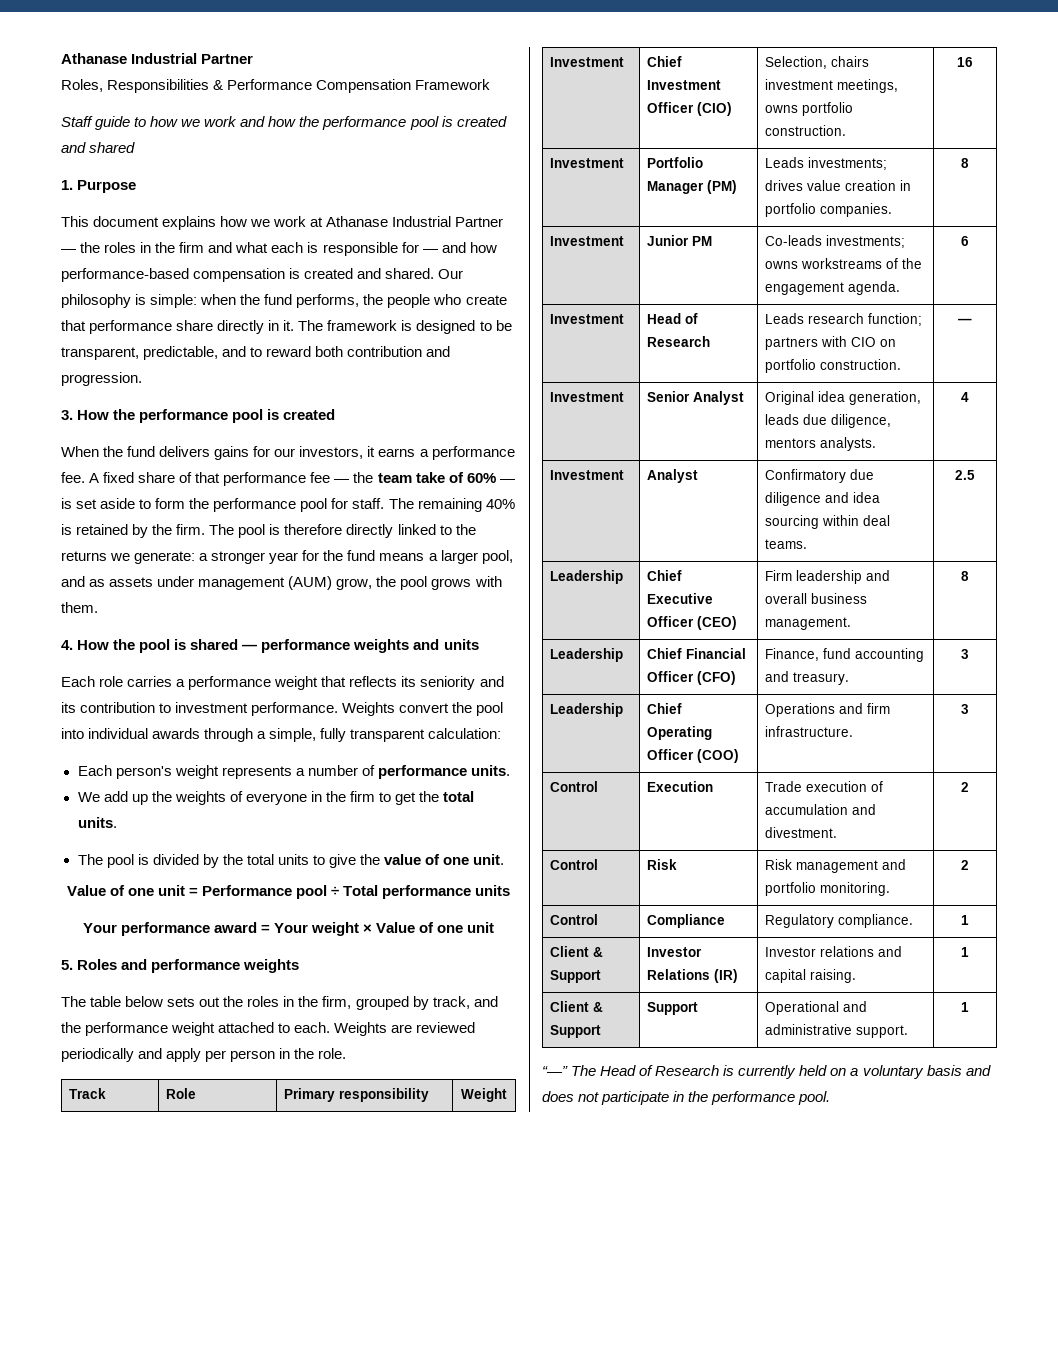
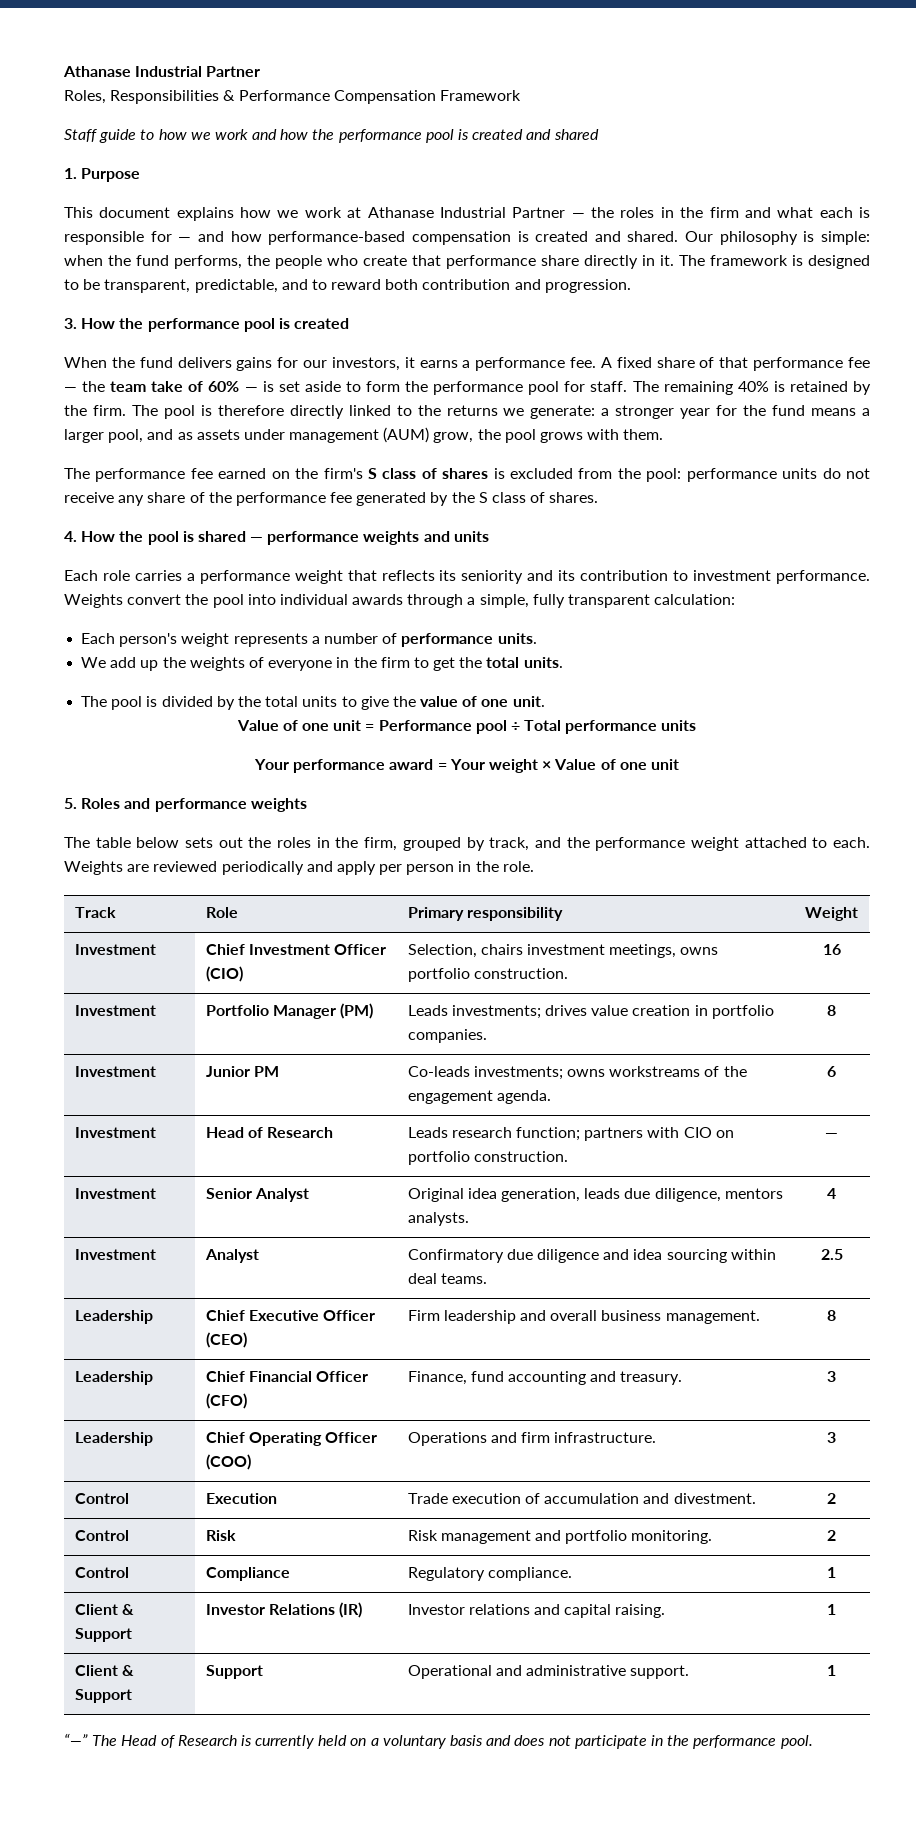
(98, 607) none -> [64,468,871,482] [64,492,599,506] // The performance fee earned on the firm's S class of shares is excluded from the pool: performance units do not receive any share of the performance fee generated by the S class of shares.

